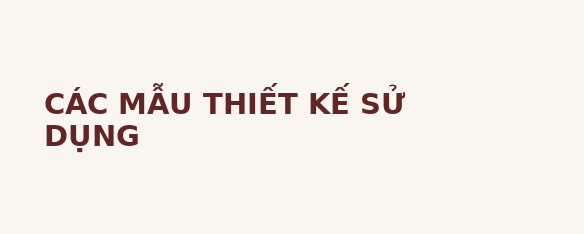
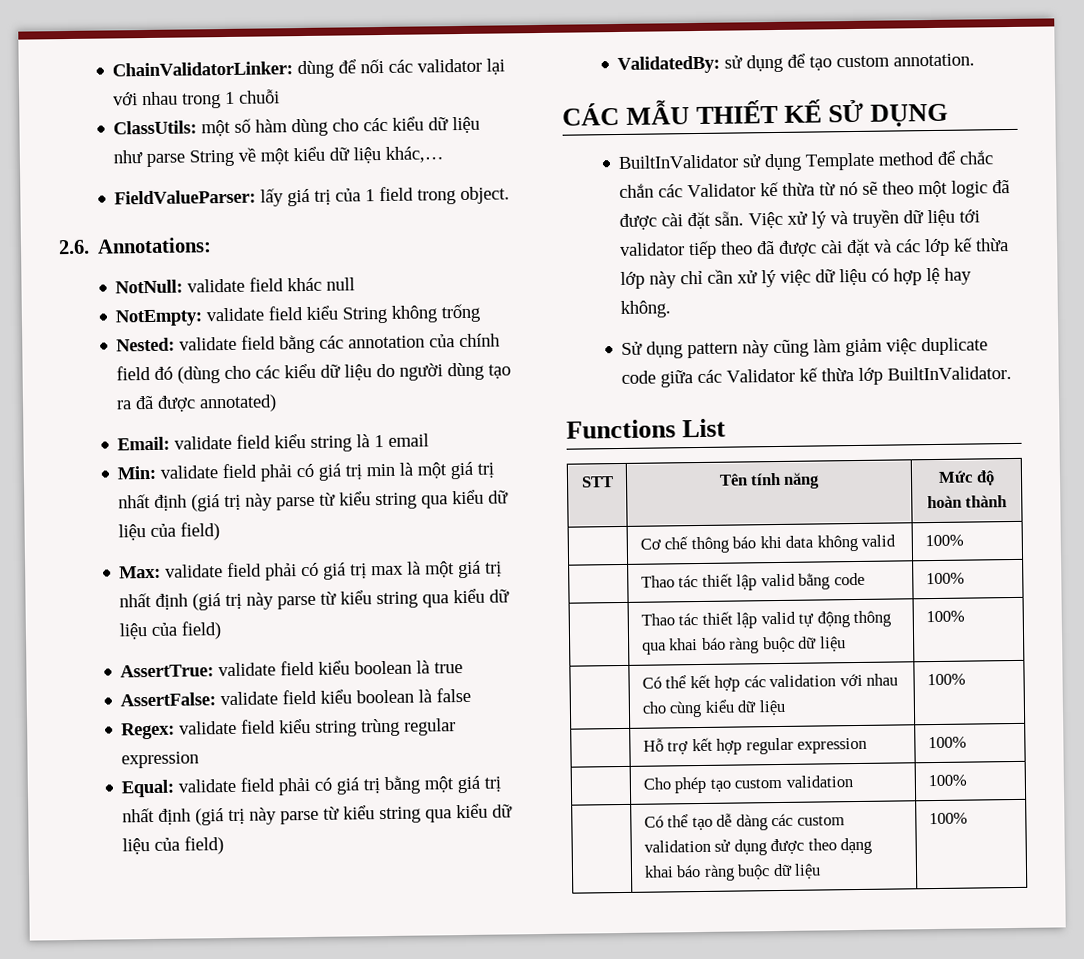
(44, 100) none -> [112,58,506,79] [113,89,281,109] [113,116,481,137] [113,146,445,168] [114,186,511,207] [58,237,213,255] [115,277,356,294] [115,303,481,327] [116,333,501,354] [116,362,512,384] [116,394,278,413] [117,433,430,452] [117,461,495,482] [118,489,510,512] [118,522,221,541] [119,560,503,581] [119,588,511,611] [119,621,223,640] [120,660,464,678] [120,687,472,707] [121,718,457,740] [121,751,200,769] [121,775,502,798] [122,803,514,826] [122,836,225,855] [617,53,976,75] ChainValidatorLinker: dùng để nối các validator lại với nhau trong 1 chuỗi // ClassUtils: một số hàm dùng cho các kiểu dữ liệu như parse String về một kiểu dữ liệu khác,… // FieldValueParser: lấy giá trị của 1 field trong object. // 2.6. Annotations: // NotNull: validate field khác null // NotEmpty: validate field kiểu String không trống // Nested: validate field bằng các annotation của chính field đó (dùng cho các kiểu dữ liệu do người dùng tạo ra đã được annotated) // Email: validate field kiểu string là 1 email // Min: validate field phải có giá trị min là một giá trị nhất định (giá trị này parse từ kiểu string qua kiểu dữ liệu của field) // Max: validate field phải có giá trị max là một giá trị nhất định (giá trị này parse từ kiểu string qua kiểu dữ liệu của field) // AssertTrue: validate field kiểu boolean là true // AssertFalse: validate field kiểu boolean là false // Regex: validate field kiểu string trùng regular expression // Equal: validate field phải có giá trị bằng một giá trị nhất định (giá trị này parse từ kiểu string qua kiểu dữ liệu của field) // ValidatedBy: sử dụng để tạo custom annotation. //
(140, 139) none -> [618,150,995,172] [619,180,1011,198] [619,209,981,230] [619,237,1010,260] [620,267,973,289] [620,300,672,318] [621,337,989,359] [621,365,1013,388] [566,418,727,439] [580,476,614,488] [718,472,821,489] [938,470,995,486] [926,495,1008,509] [639,534,897,554] [924,534,964,547] [640,572,865,591] [925,572,965,585] [640,610,892,629] [641,636,846,655] [925,610,965,623] [641,673,899,692] [641,699,786,718] [926,673,966,686] [642,737,868,755] [927,736,967,749] [642,775,853,794] [927,774,967,787] [643,813,845,831] [643,837,873,856] [643,863,822,881] [928,812,968,825] // BuiltInValidator sử dụng Template method để chắc chắn các Validator kế thừa từ nó sẽ theo một logic đã được cài đặt sẵn. Việc xử lý và truyền dữ liệu tới validator tiếp theo đã được cài đặt và các lớp kế thừa lớp này chỉ cần xử lý việc dữ liệu có hợp lệ hay không. // Sử dụng pattern này cũng làm giảm việc duplicate code giữa các Validator kế thừa lớp BuiltInValidator. // Functions List // STT | Tên tính năng | Mức độ hoàn thành // | Cơ chế thông báo khi data không valid | 100% // | Thao tác thiết lập valid bằng code | 100% // | Thao tác thiết lập valid tự động thông qua khai báo ràng buộc dữ liệu | 100% // | Có thể kết hợp các validation với nhau cho cùng kiểu dữ liệu | 100% // | Hỗ trợ kết hợp regular expression | 100% // | Cho phép tạo custom validation | 100% // | Có thể tạo dễ dàng các custom validation sử dụng được theo dạng khai báo ràng buộc dữ liệu | 100%

